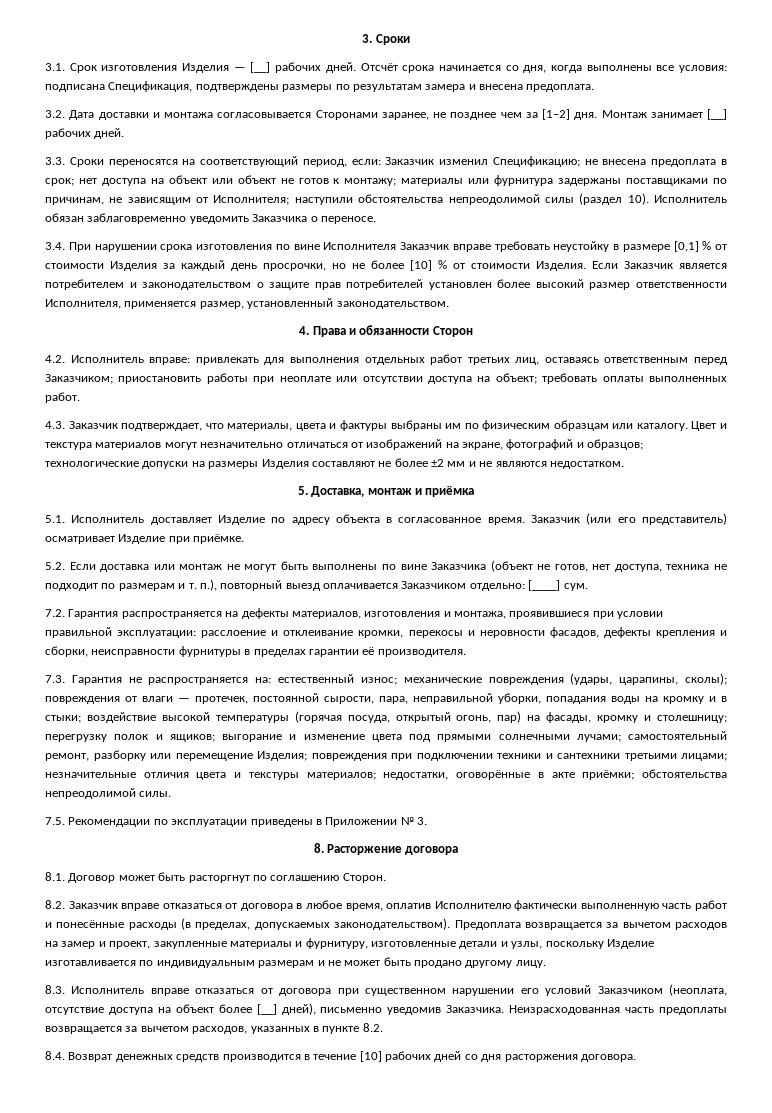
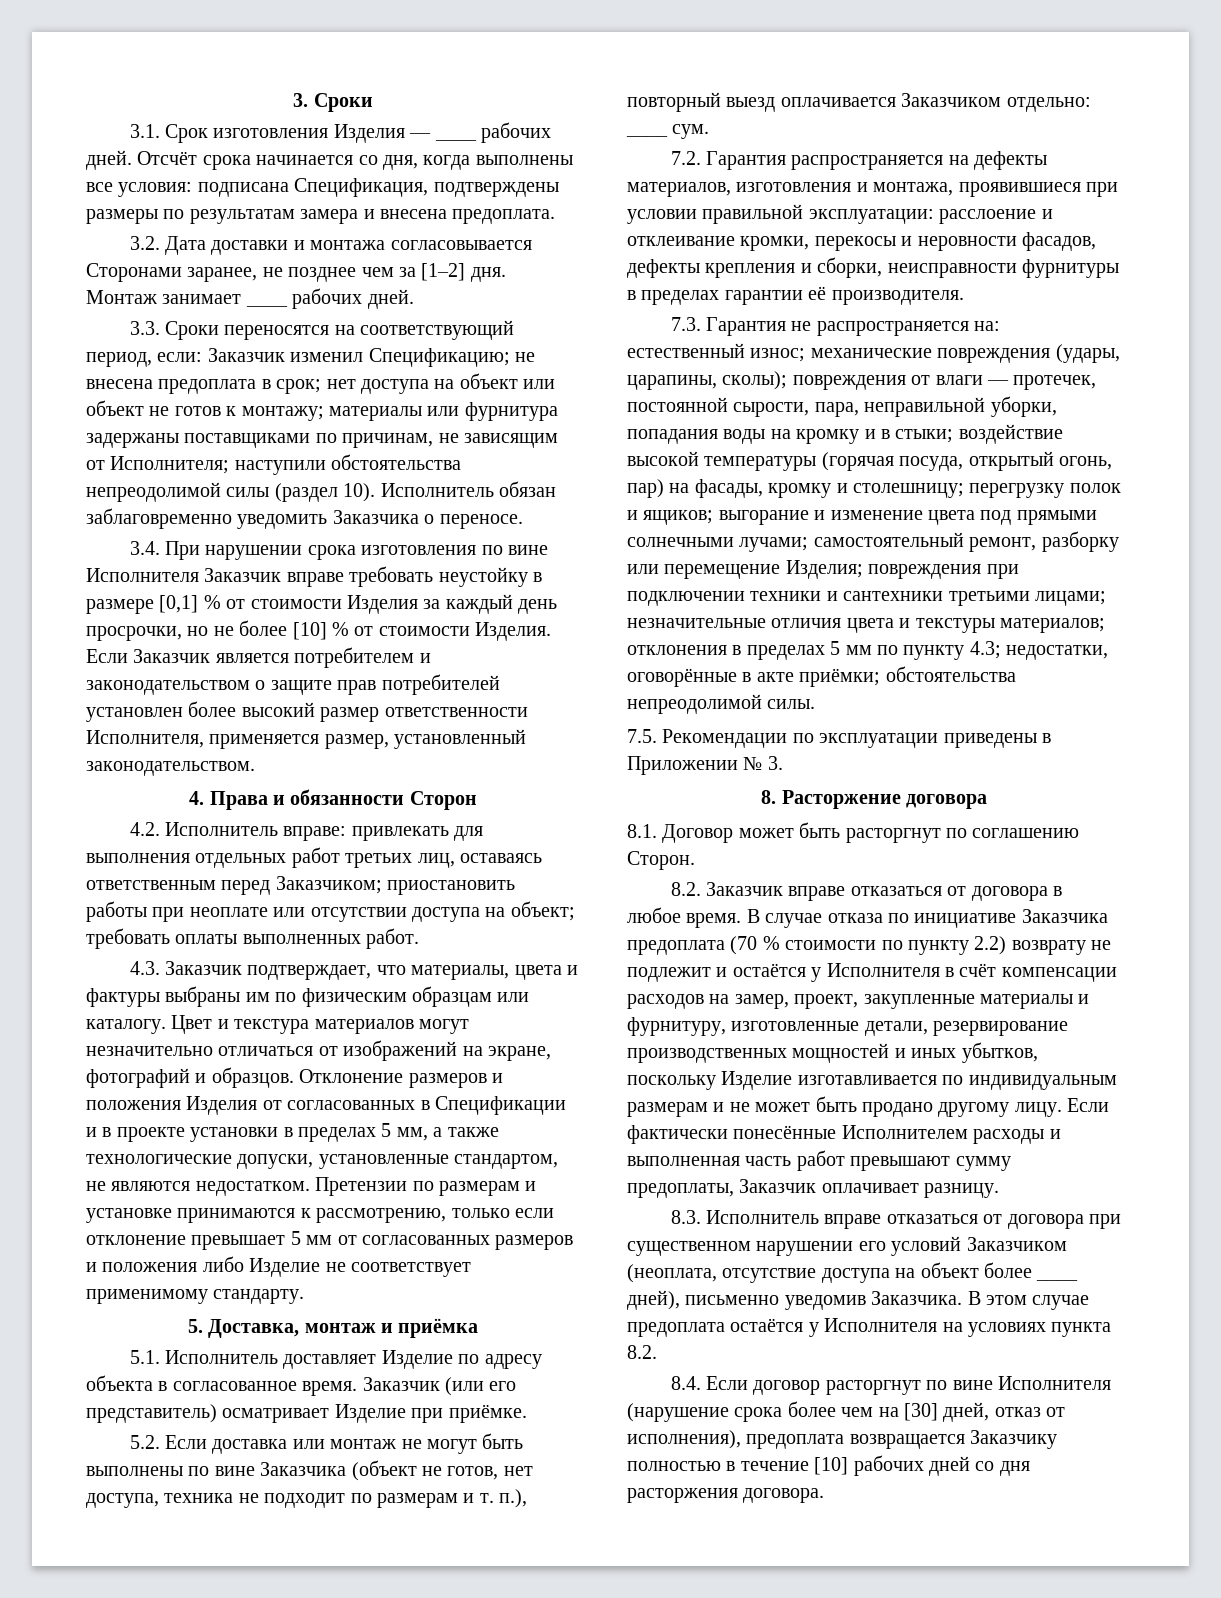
[250,62,271,73] [__] -> [434,138,477,141] ____
[707,109,727,120] [__] -> [245,304,288,307] ____
[587,439,644,450] [45,458,624,469] образцов; технологические допуски на размеры Изделия составляют не более ±2 мм и не являются недостатком. -> [211,1067,503,1088] [86,1096,566,1115] [86,1123,499,1142] [86,1154,559,1169] [86,1177,537,1196] [86,1208,554,1223] [86,1231,574,1250] [86,1256,471,1277] [86,1289,305,1304] образцов. Отклонение размеров и положения Изделия от согласованных в Спецификации и в проекте установки в пределах 5 мм, а также технологические допуски, установленные стандартом, не являются недостатком. Претензии по размерам и установке принимаются к рассмотрению, только если отклонение превышает 5 мм от согласованных размеров и положения либо Изделие не соответствует применимому стандарту.
[528,580,561,591] [____] -> [626,134,668,137] ____
(376, 776) none -> [627,641,1001,660] отклонения в пределах 5 мм по пункту 4.3;
[345,900,727,911] [45,918,728,930] [45,941,106,949] время, оплатив Исполнителю фактически выполненную часть работ и понесённые расходы (в пределах, допускаемых законодательством). Предоплата возвращается за вычетом расходов на замер и -> [686,909,1108,928] [627,936,1112,955] [627,963,1117,982] [627,994,789,1009] время. В случае отказа по инициативе Заказчика предоплата (70 % стоимости по пункту 2.2) возврату не подлежит и остаётся у Исполнителя в счёт компенсации расходов на замер,
[459,941,543,949] детали и узлы, -> [864,1021,1069,1036] [627,1042,1038,1063] детали, резервирование производственных мощностей и иных убытков,
(546, 964) none -> [1067,1098,1110,1112] [627,1125,1061,1144] [627,1150,1011,1171] [627,1179,1000,1198] Если фактически понесённые Исполнителем расходы и выполненная часть работ превышают сумму предоплаты, Заказчик оплачивает разницу.
[256,1004,277,1015] [__] -> [1036,1278,1079,1281] ____
[509,1005,727,1015] [45,1023,383,1034] [45,1051,301,1062] Неизрасходованная часть предоплаты возвращается за вычетом расходов, указанных в пункте 8.2. // 8.4. Возврат денежных средств производится -> [967,1291,1090,1310] [627,1318,1112,1337] [627,1345,657,1359] [670,1376,1111,1395] [627,1401,1066,1422] [627,1430,1058,1449] [627,1461,721,1471] В этом случае предоплата остаётся у Исполнителя на условиях пункта 8.2. // 8.4. Если договор расторгнут по вине Исполнителя (нарушение срока более чем на [30] дней, отказ от исполнения), предоплата возвращается Заказчику полностью

